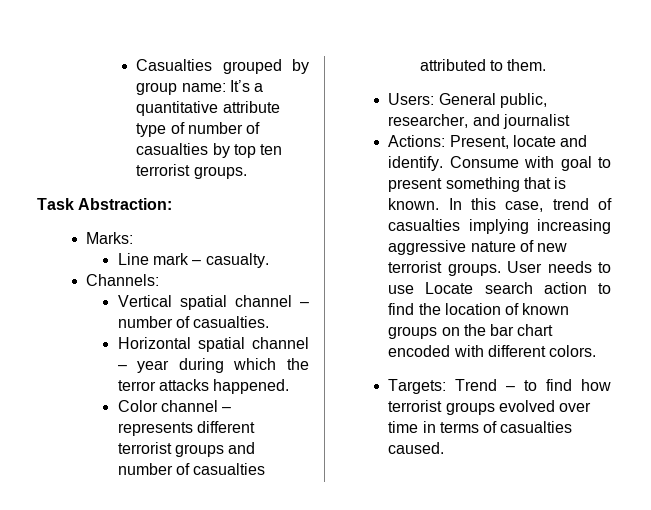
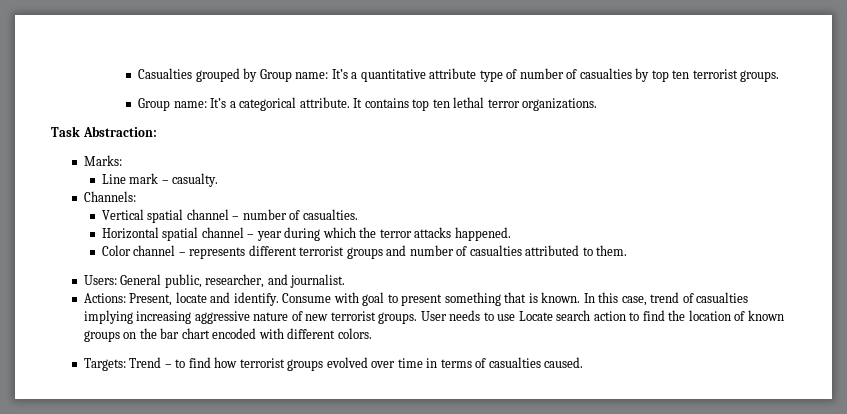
[136,82,178,95] group -> [259,69,292,82] Group
(247, 172) none -> [138,97,598,111] // Group name: It’s a categorical attribute. It contains top ten lethal terror organizations.
[502,114,570,129] journalist -> [290,274,346,288] journalist.

